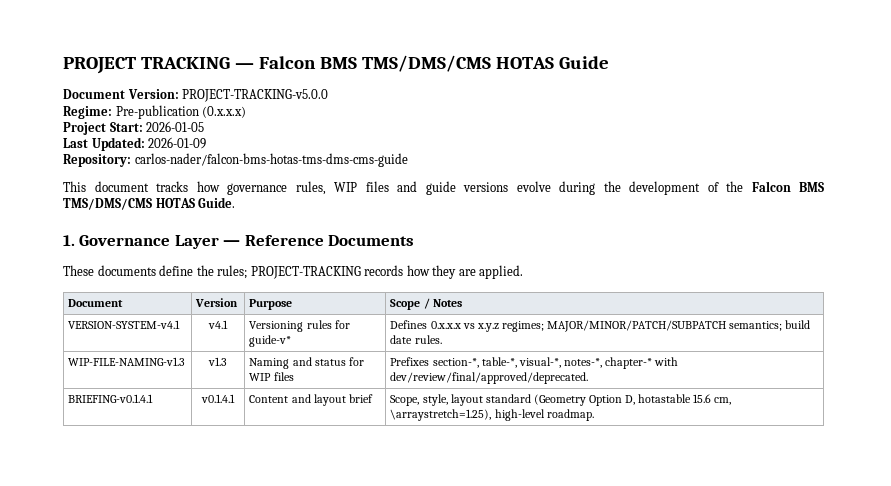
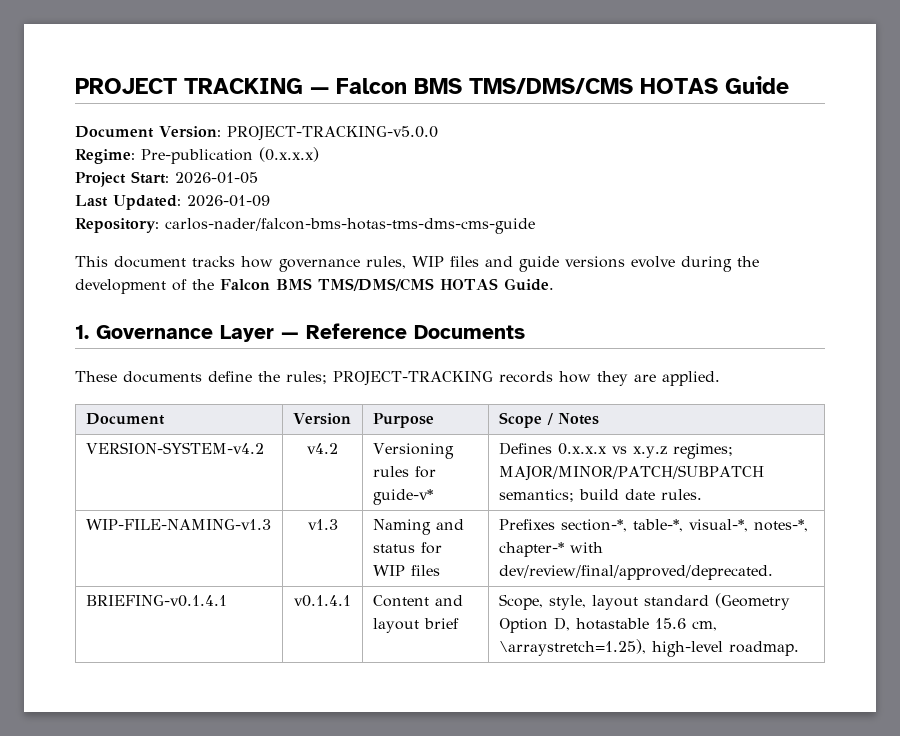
[68,320,181,329] [208,320,229,329] VERSION-SYSTEM-v4.1 | v4.1 -> [85,442,264,454] [307,443,338,454] VERSION-SYSTEM-v4.2 | v4.2

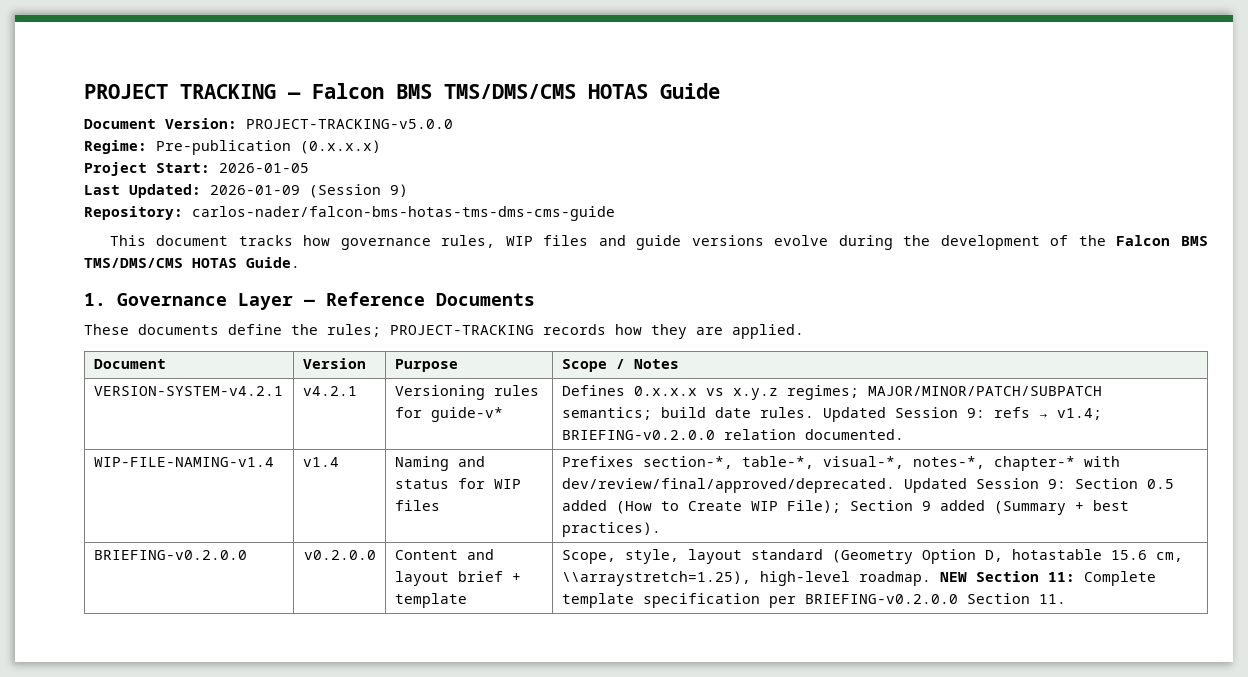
(270, 201) none -> [309,184,408,198] (Session 9)
[85,442,264,454] [307,443,338,454] VERSION-SYSTEM-v4.2 | v4.2 -> [93,386,283,396] [302,386,357,396] VERSION-SYSTEM-v4.2.1 | v4.2.1
[85,519,271,530] [307,519,338,530] // WIP-FILE-NAMING-v1.3 | v1.3 -> [822,407,1102,422] [561,429,904,440] [93,457,274,467] [302,457,339,467] Updated Session 9: refs → v1.4; BRIEFING-v0.2.0.0 relation documented. // WIP-FILE-NAMING-v1.4 | v1.4
[85,595,227,607] [294,595,351,607] // BRIEFING-v0.1.4.1 | v0.1.4.1 -> [903,478,1174,493] [561,500,1129,515] [561,522,661,537] [93,550,247,560] [303,550,376,560] Updated Session 9: Section 0.5 added (How to Create WIP File); Section 9 added (Summary + best practices). // BRIEFING-v0.2.0.0 | v0.2.0.0
(459, 623) none -> [511,573,521,582] [394,593,467,608] + template
[498,639,646,656] \arraystretch=1.25), -> [561,571,751,586] \\arraystretch=1.25),
(799, 648) none -> [939,571,1156,586] [561,593,1066,608] NEW Section 11: Complete template specification per BRIEFING-v0.2.0.0 Section 11.

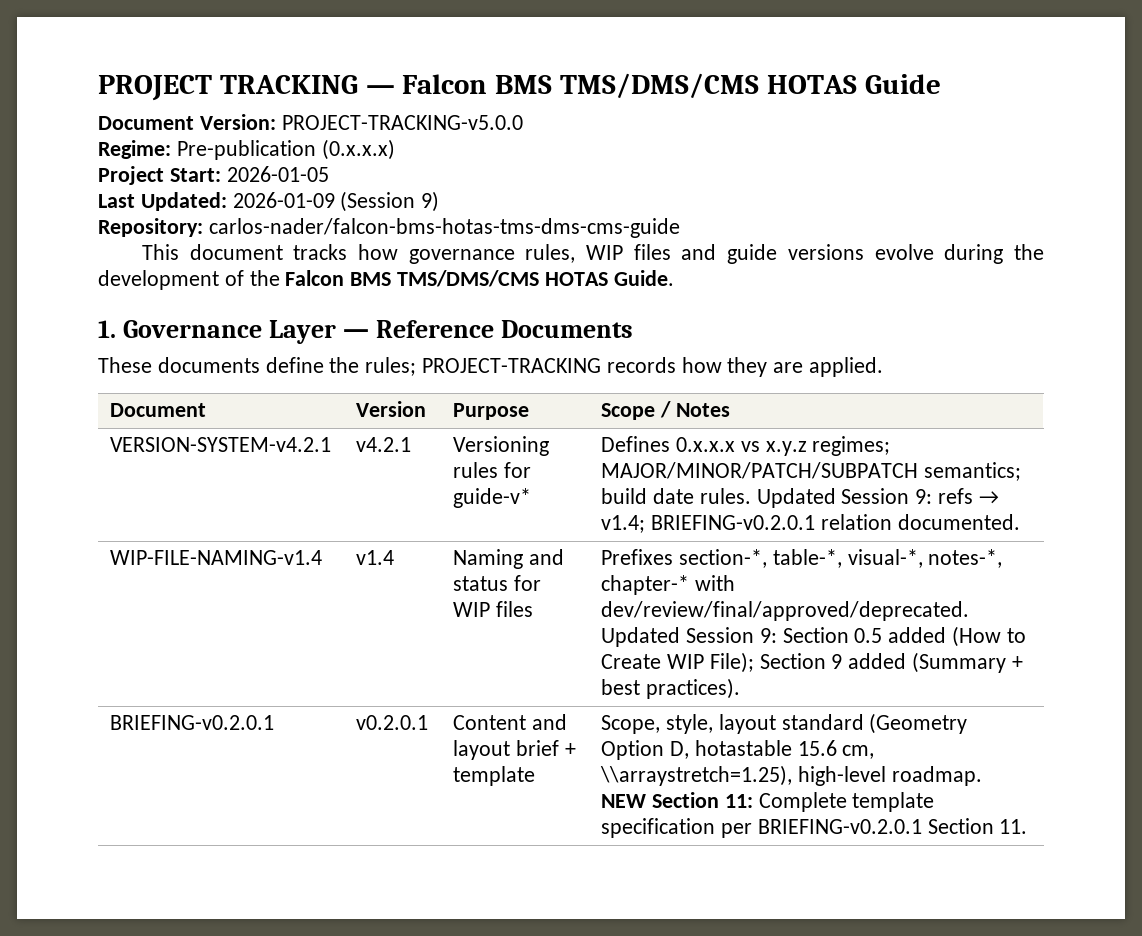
[561,430,715,440] BRIEFING-v0.2.0.0 -> [650,515,815,530] BRIEFING-v0.2.0.1
[93,550,247,560] [303,550,376,560] BRIEFING-v0.2.0.0 | v0.2.0.0 -> [110,715,275,730] [356,715,429,730] BRIEFING-v0.2.0.1 | v0.2.0.1
[804,594,958,604] BRIEFING-v0.2.0.0 -> [757,819,922,834] BRIEFING-v0.2.0.1

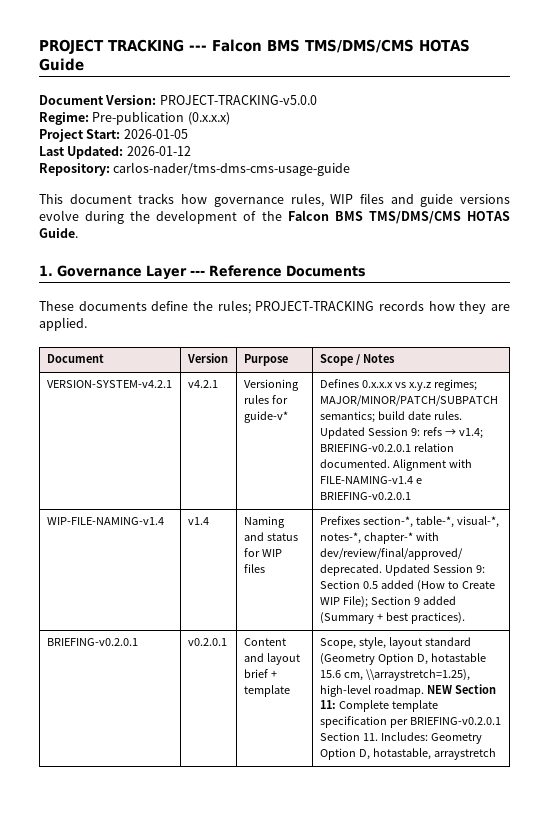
[365,85,395,94] — -> [189,45,207,51] ---
[232,191,440,212] 2026-01-09 (Session 9) -> [126,146,191,156] 2026-01-12
[208,218,680,238] carlos-nader/falcon-bms-hotas-tms-dms-cms-guide -> [113,162,351,176] carlos-nader/tms-dms-cms-usage-guide
[343,329,370,338] — -> [190,270,205,276] ---
(1020, 522) none -> [392,459,472,471] [319,476,422,484] [319,492,411,500] Alignment with FILE-NAMING-v1.4 e BRIEFING-v0.2.0.1
(1028, 826) none -> [380,732,482,744] [319,748,496,760] Includes: Geometry Option D, hotastable, arraystretch

